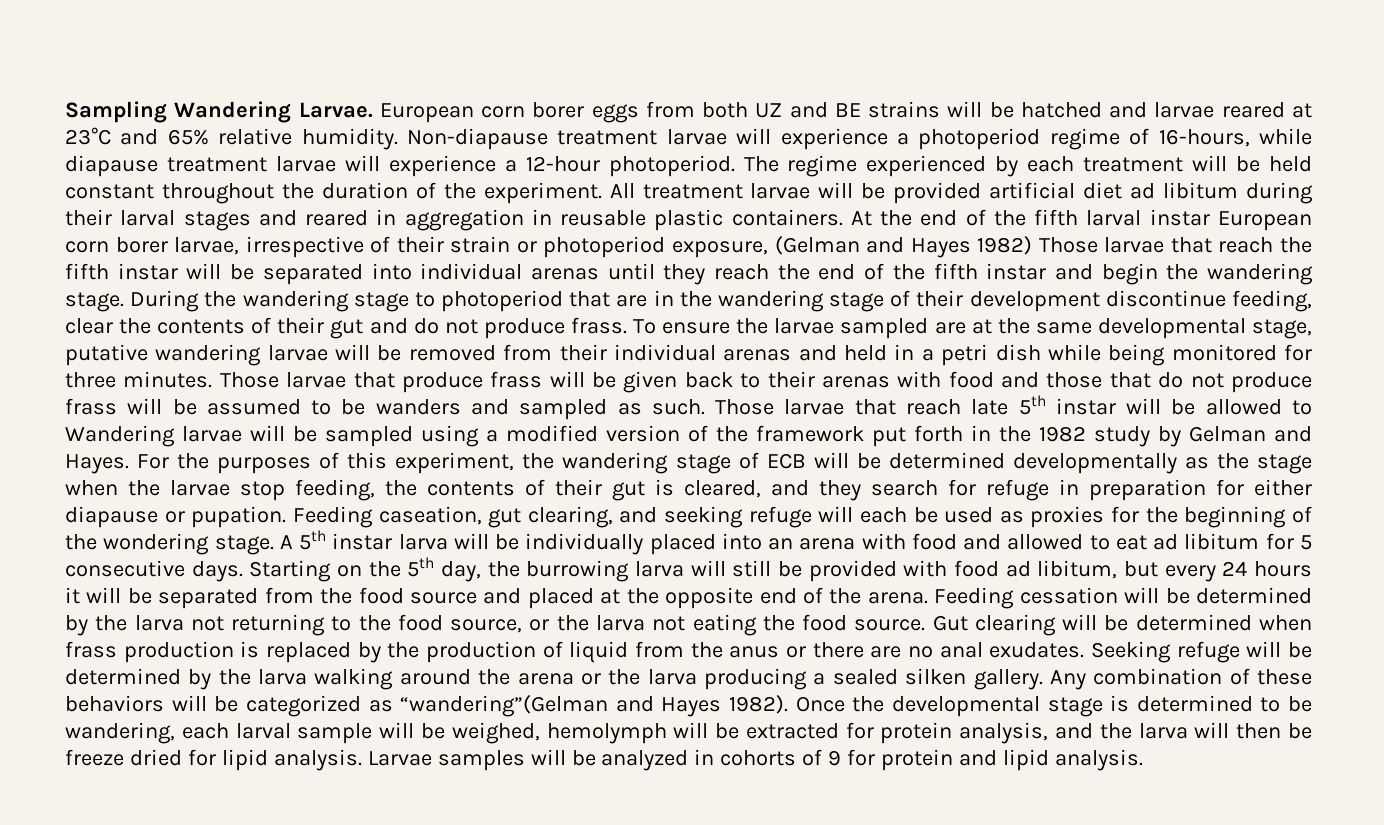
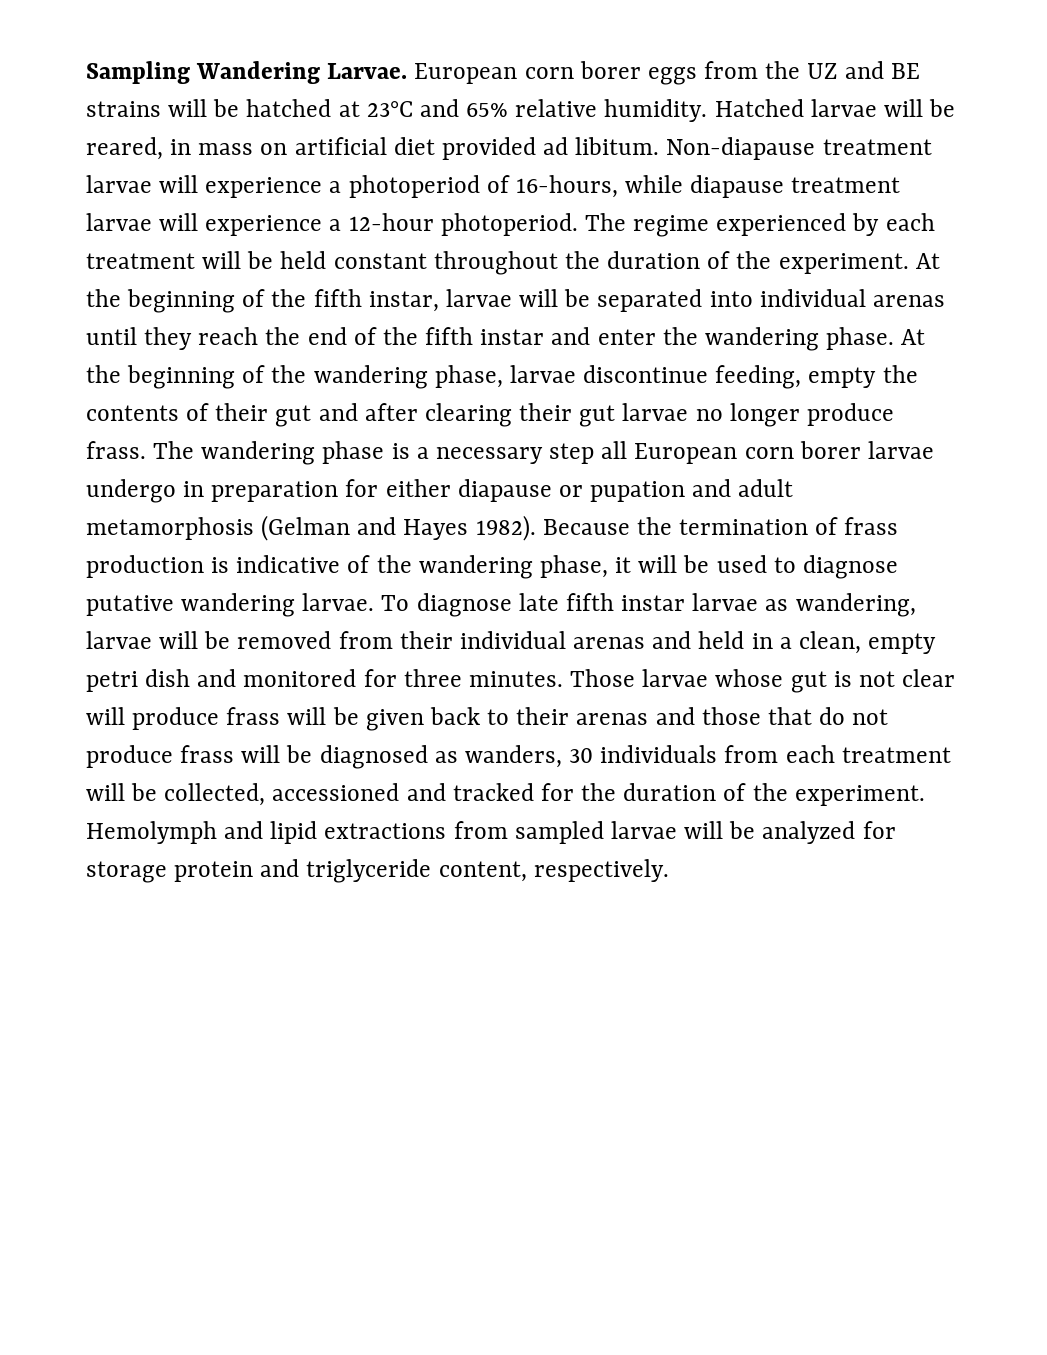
[702,102,749,118] both -> [765,61,801,79] the
[1109,102,1285,118] and larvae reared -> (332, 108) none
(398, 139) none -> [714,99,956,117] [86,137,660,160] Hatched larvae will be reared, in mass on artificial diet provided ad libitum.
[1049,128,1120,150] regime -> (480, 186) none
[609,182,1314,204] [65,209,1313,231] [65,236,1313,258] [65,263,178,280] All treatment larvae will be provided artificial diet ad libitum during their larval stages and reared in aggregation in reusable plastic containers. At the end of the fifth larval instar European corn borer larvae, irrespective of their strain or photoperiod exposure, (Gelman and Hayes 1982) Those larvae that reach the fifth instar -> [915,253,940,269] [86,289,512,313] At the beginning of the fifth instar, larvae
[1101,263,1314,285] [65,290,1100,312] begin the wandering stage. During the wandering stage to photoperiod that are in the wandering stage of their development -> [597,327,926,351] [86,365,576,389] enter the wandering phase. At the beginning of the wandering phase, larvae
[65,318,113,334] clear -> [808,367,877,388] empty
[413,317,1312,339] [65,344,262,366] do not produce frass. To ensure the larvae sampled are at the same developmental stage, putative wandering -> [364,403,894,427] [86,441,934,465] [86,479,794,503] [86,515,899,541] [86,555,898,579] [86,593,916,617] after clearing their gut larvae no longer produce frass. The wandering phase is a necessary step all European corn borer larvae undergo in preparation for either diapause or pupation and adult metamorphosis (Gelman and Hayes 1982). Because the termination of frass production is indicative of the wandering phase, it will be used to diagnose putative wandering larvae. To diagnose late fifth instar larvae as wandering,
[941,344,1166,366] petri dish while being -> [798,631,937,654] [86,669,237,692] clean, empty petri dish and
[353,372,395,388] that -> [715,669,956,693] [86,707,125,725] whose gut is not clear will
[897,371,994,388] with food -> (649, 719) none
[206,395,1312,420] [65,425,1312,447] [65,452,1312,474] [65,479,1312,501] [65,506,1312,528] [65,530,1313,555] [65,557,1312,582] [65,587,1312,609] [65,614,1312,636] [65,641,1312,663] [65,668,1312,690] [65,695,1312,717] [65,722,1313,744] [65,749,1143,771] assumed to be wanders and sampled as such. Those larvae that reach late 5th instar will be allowed to Wandering larvae will be sampled using a modified version of the framework put forth in the 1982 study by Gelman and Hayes. For the purposes of this experiment, the wandering stage of ECB will be determined developmentally as the stage when the larvae stop feeding, the contents of their gut is cleared, and they search for refuge in preparation for either diapause or pupation. Feeding caseation, gut clearing, and seeking refuge will each be used as proxies for the beginning of the wondering stage. A 5th instar larva will be individually placed into an arena with food and allowed to eat ad libitum for 5 consecutive days. Starting on the 5th day, the burrowing larva will still be provided with food ad libitum, but every 24 hours it will be separated from the food source and placed at the opposite end of the arena. Feeding cessation will be determined by the larva not returning to the food source, or the larva not eating the food source. Gut clearing will be determined when frass production is replaced by the production of liquid from the anus or there are no anal exudates. Seeking refuge will be determined by the larva walking around the arena or the larva producing a sealed silken gallery. Any combination of these behaviors will be categorized as “wandering”(Gelman and Hayes 1982). Once the developmental stage is determined to be wandering, each larval sample will be weighed, hemolymph will be extracted for protein analysis, and the larva will then be freeze dried for lipid analysis. Larvae samples will be analyzed in cohorts of 9 for protein and lipid analysis. -> [319,745,951,769] [86,783,925,806] [86,821,896,844] [86,859,669,883] diagnosed as wanders, 30 individuals from each treatment will be collected, accessioned and tracked for the duration of the experiment. Hemolymph and lipid extractions from sampled larvae will be analyzed for storage protein and triglyceride content, respectively.

